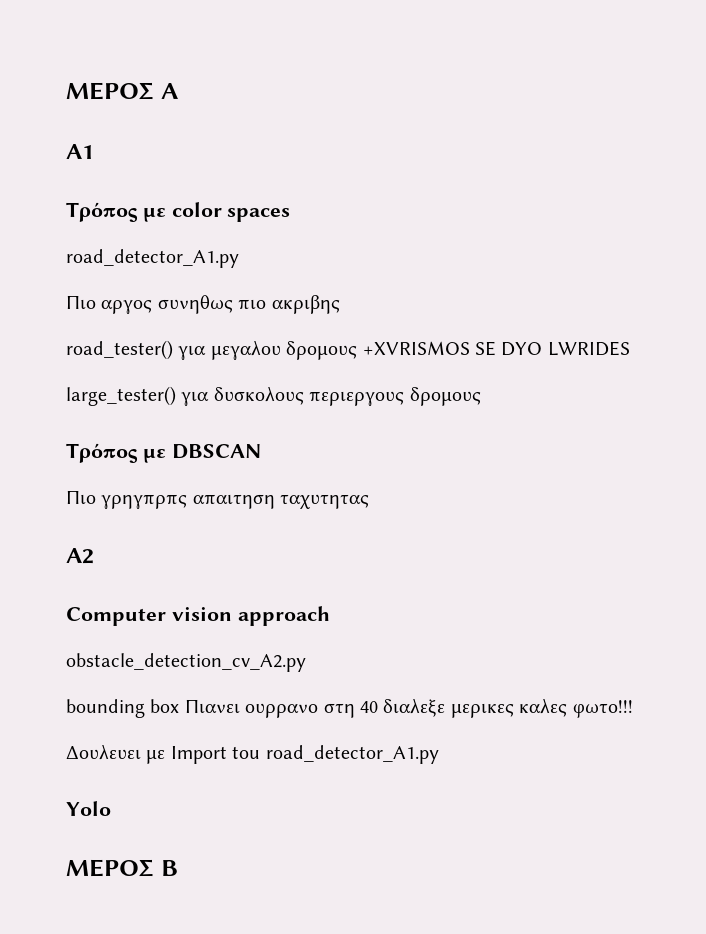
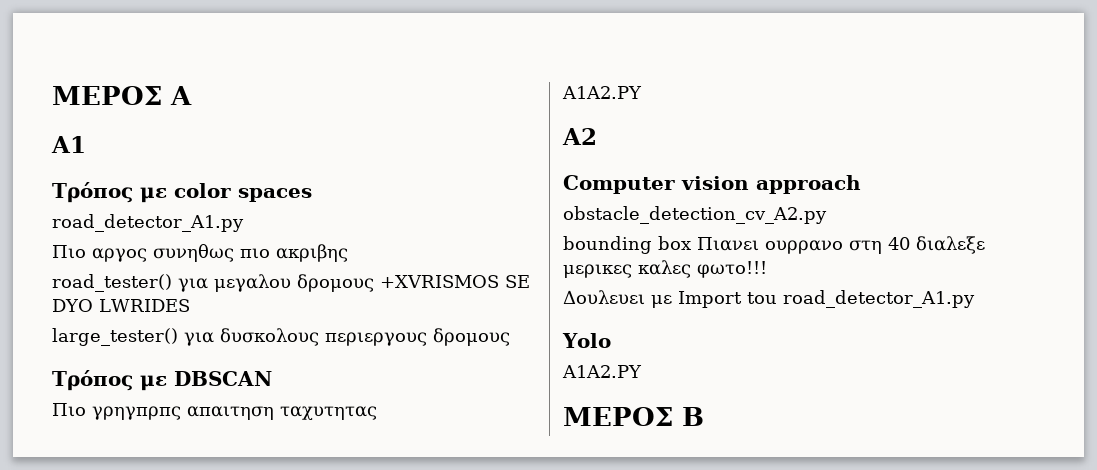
(370, 501) none -> [562,86,642,99] // A1A2.PY
(111, 808) none -> [562,365,642,378] // A1A2.PY

